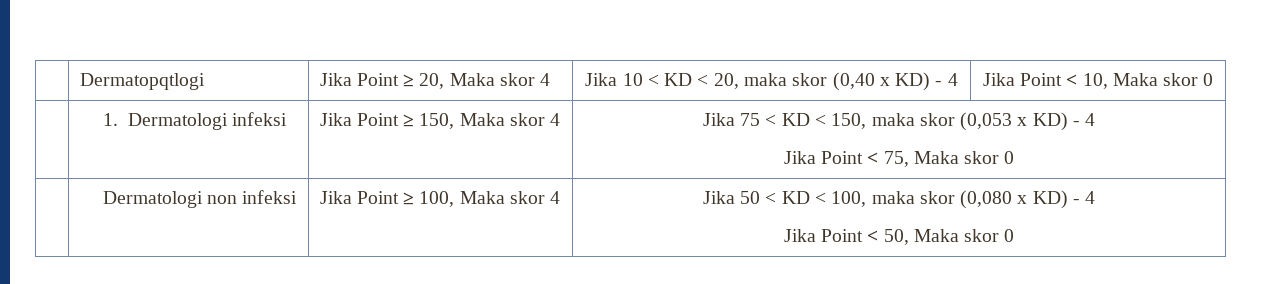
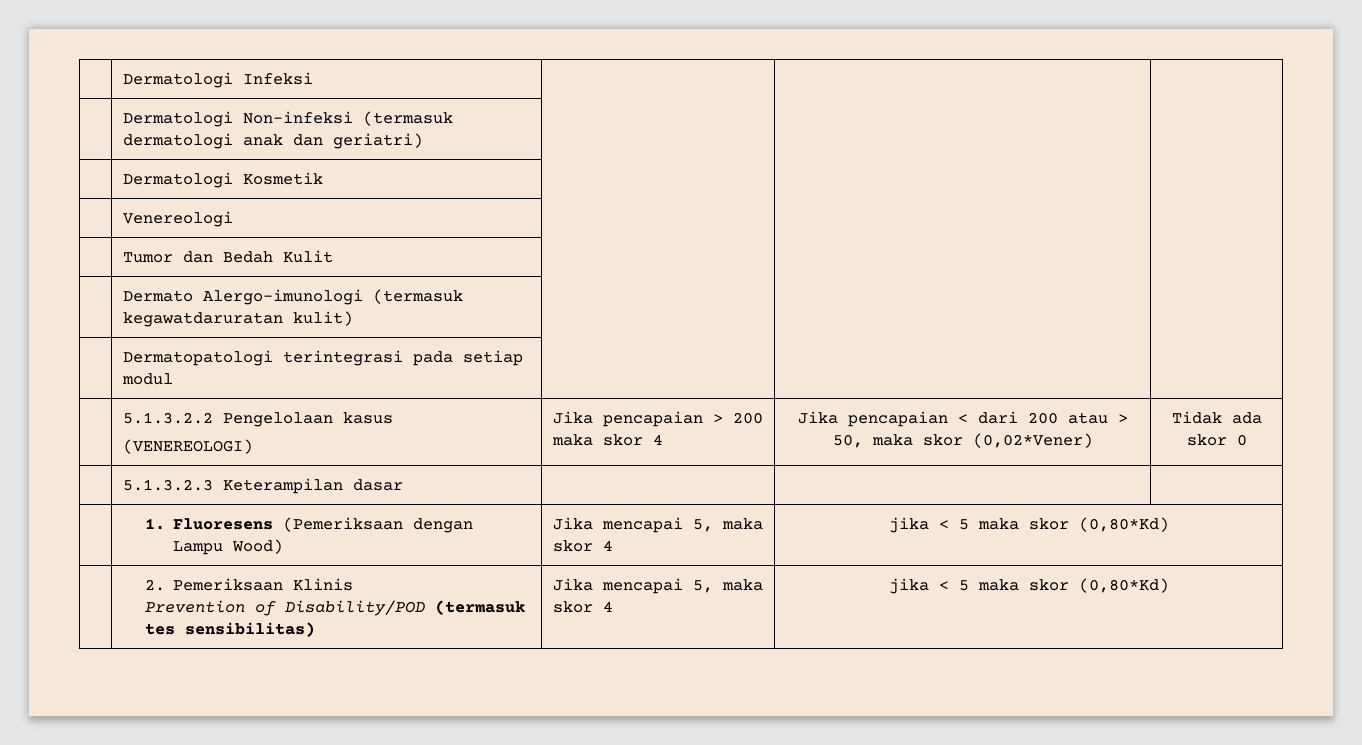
[79,73,205,90] [319,73,551,89] [585,72,958,91] [982,73,1214,89] [102,112,287,130] [319,113,561,129] [702,112,1096,131] [783,151,1015,167] [102,190,298,208] [319,191,561,207] [702,190,1096,209] [783,229,1015,245] | Dermatopqtlogi | Jika Point ≥ 20, Maka skor 4 | Jika 10 < KD < 20, maka skor (0,40 x KD) - 4 | Jika Point < 10, Maka skor 0 // | 1. Dermatologi infeksi | Jika Point ≥ 150, Maka skor 4 | Jika 75 < KD < 150, maka skor (0,053 x KD) - 4 // Jika Point < 75, Maka skor 0 // | Dermatologi non infeksi | Jika Point ≥ 100, Maka skor 4 | Jika 50 < KD < 100, maka skor (0,080 x KD) - 4 // Jika Point < 50, Maka skor 0 -> [122,72,313,88] [122,111,453,127] [122,133,423,149] [122,172,323,188] [122,211,233,227] [122,250,333,263] [122,289,463,305] [122,311,353,327] [122,350,523,366] [121,373,173,385] [122,412,393,427] [122,439,253,454] [552,411,763,427] [551,434,663,446] [797,411,1128,427] [832,433,1093,448] [1171,411,1262,424] [1186,434,1247,446] [122,478,403,494] [144,517,474,533] [173,539,284,555] [552,517,763,533] [552,540,613,552] [888,517,1169,533] [144,578,354,591] [144,600,525,616] [144,622,315,637] [552,578,763,594] [552,601,613,613] [888,578,1169,594] | Dermatologi Infeksi | | | // | Dermatologi Non-infeksi (termasuk dermatologi anak dan geriatri) | | | // | Dermatologi Kosmetik | | | // | Venereologi | | | // | Tumor dan Bedah Kulit | | | // | Dermato Alergo-imunologi (termasuk kegawatdaruratan kulit) | | | // | Dermatopatologi terintegrasi pada setiap modul | | | // | 5.1.3.2.2 Pengelolaan kasus // (VENEREOLOGI) | Jika pencapaian > 200 maka skor 4 | Jika pencapaian < dari 200 atau > 50, maka skor (0,02*Vener) | Tidak ada skor 0 // | 5.1.3.2.3 Keterampilan dasar | | | // | 1. Fluoresens (Pemeriksaan dengan Lampu Wood) | Jika mencapai 5, maka skor 4 | jika < 5 maka skor (0,80*Kd) // | 2. Pemeriksaan Klinis // Prevention of Disability/POD (termasuk tes sensibilitas) | Jika mencapai 5, maka skor 4 | jika < 5 maka skor (0,80*Kd)

